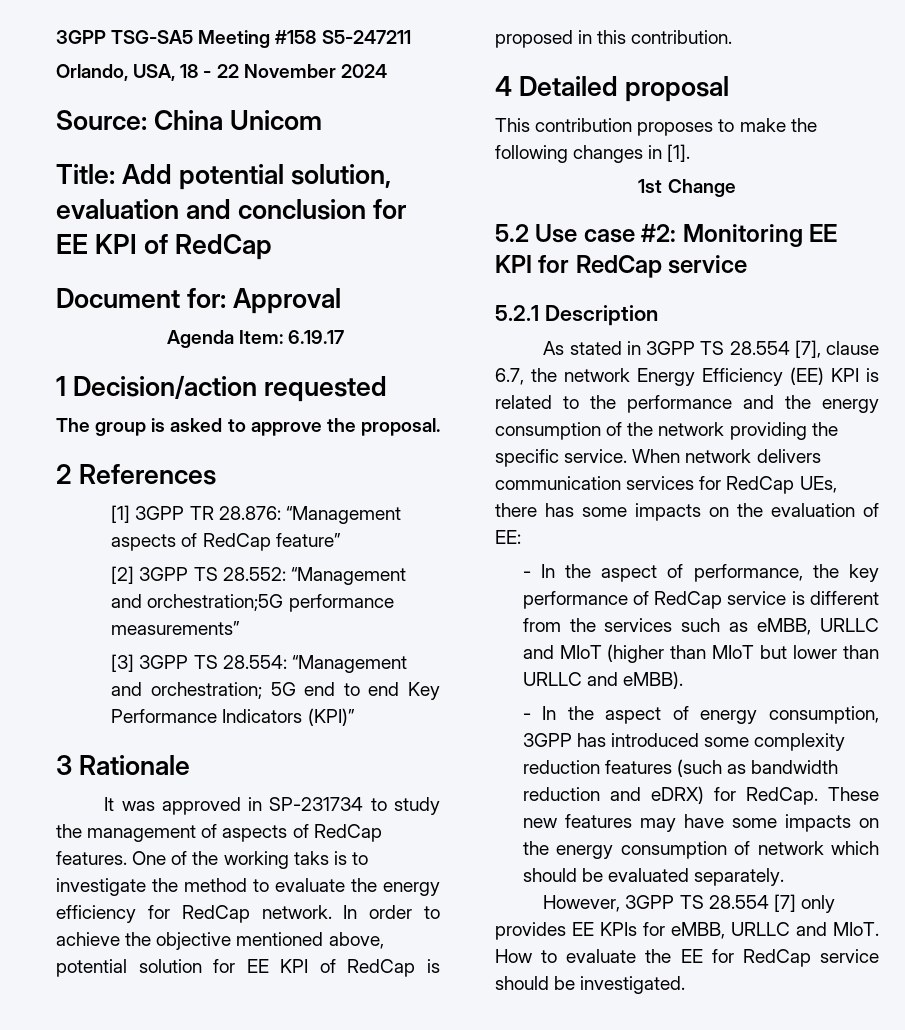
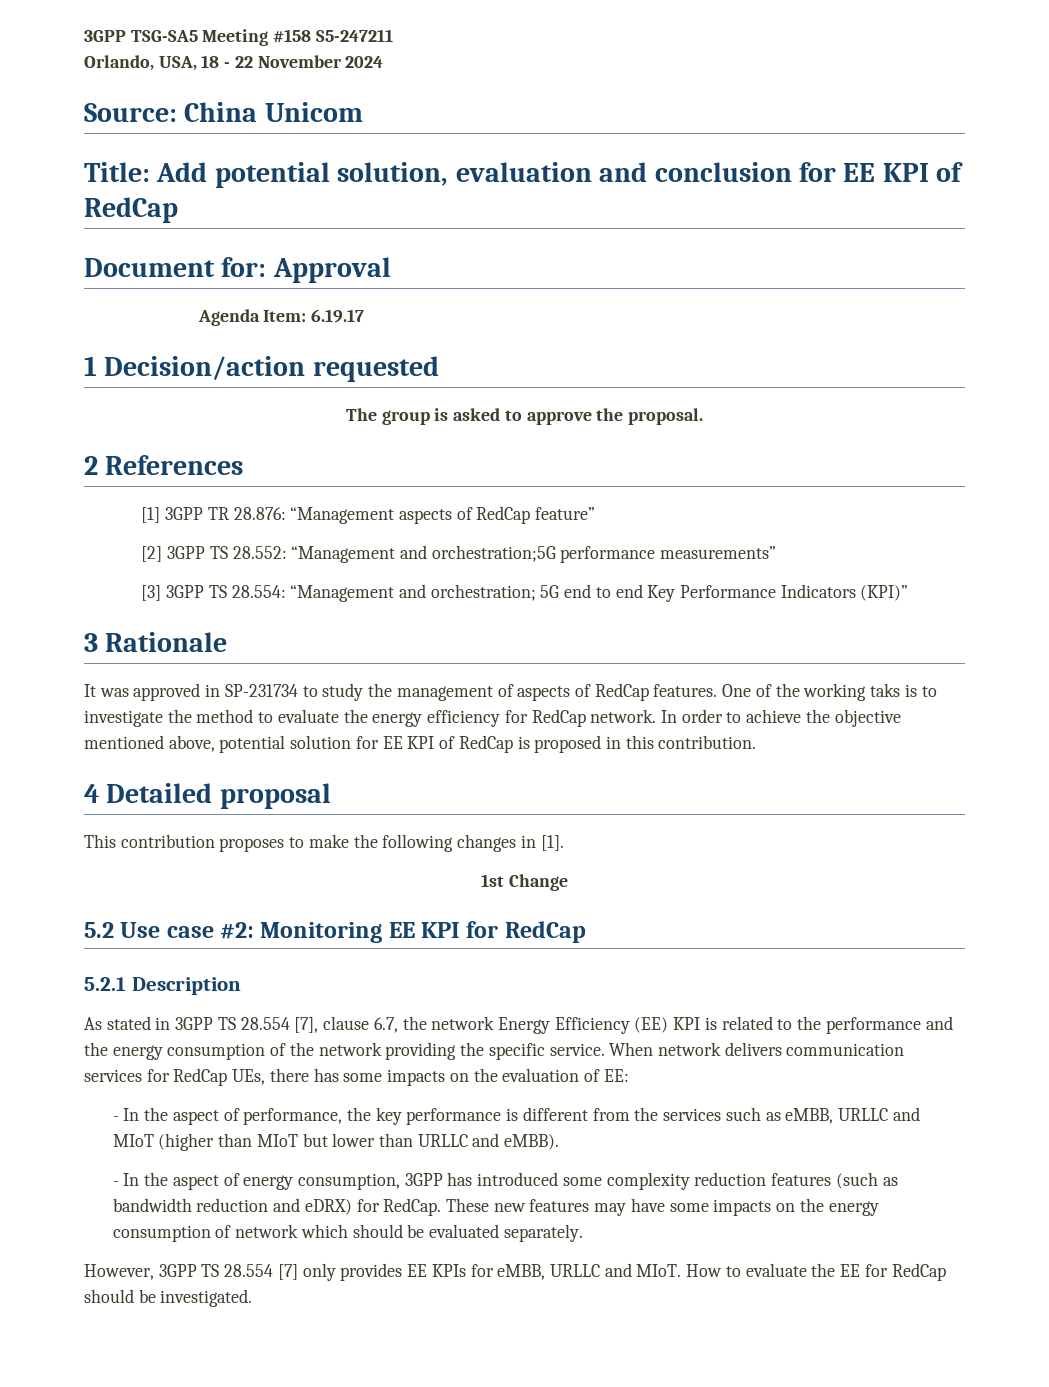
[668,255,748,274] service -> (586, 932) none
[632,591,787,609] of RedCap service -> (502, 1116) none
[820,949,879,963] service -> (946, 1272) none

